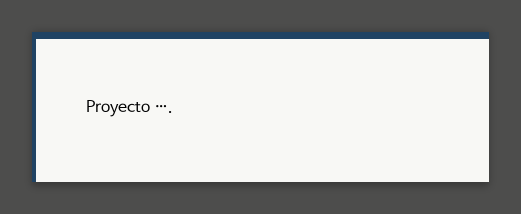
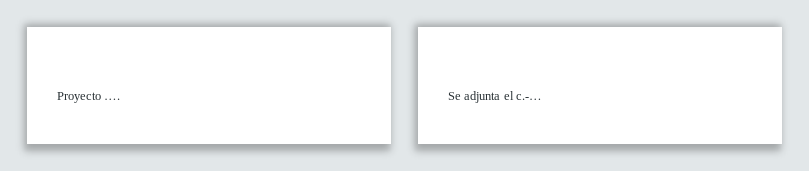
(174, 109) none -> [448,91,543,103] // Se adjunta el c.-…

